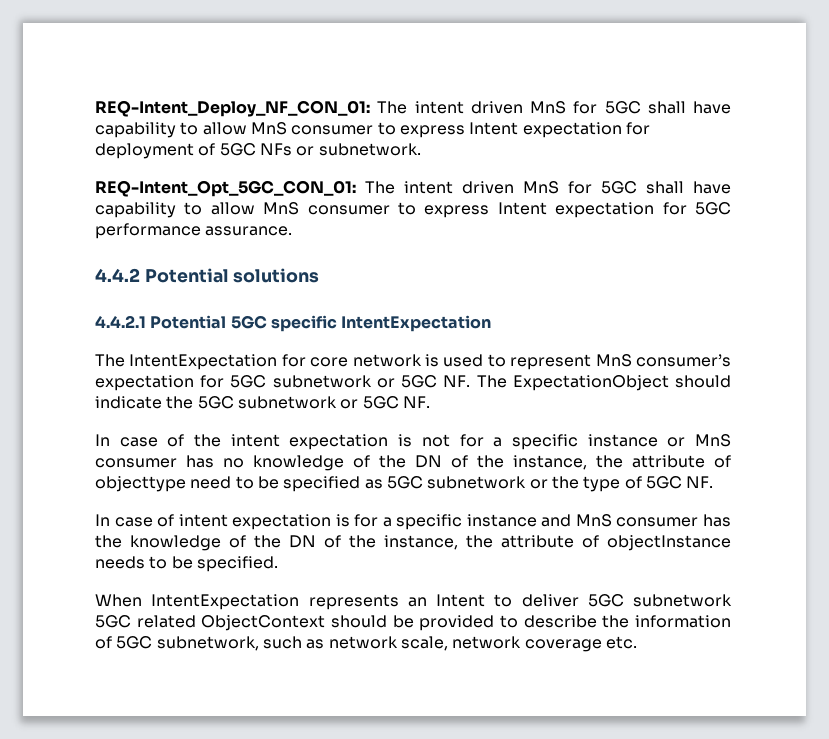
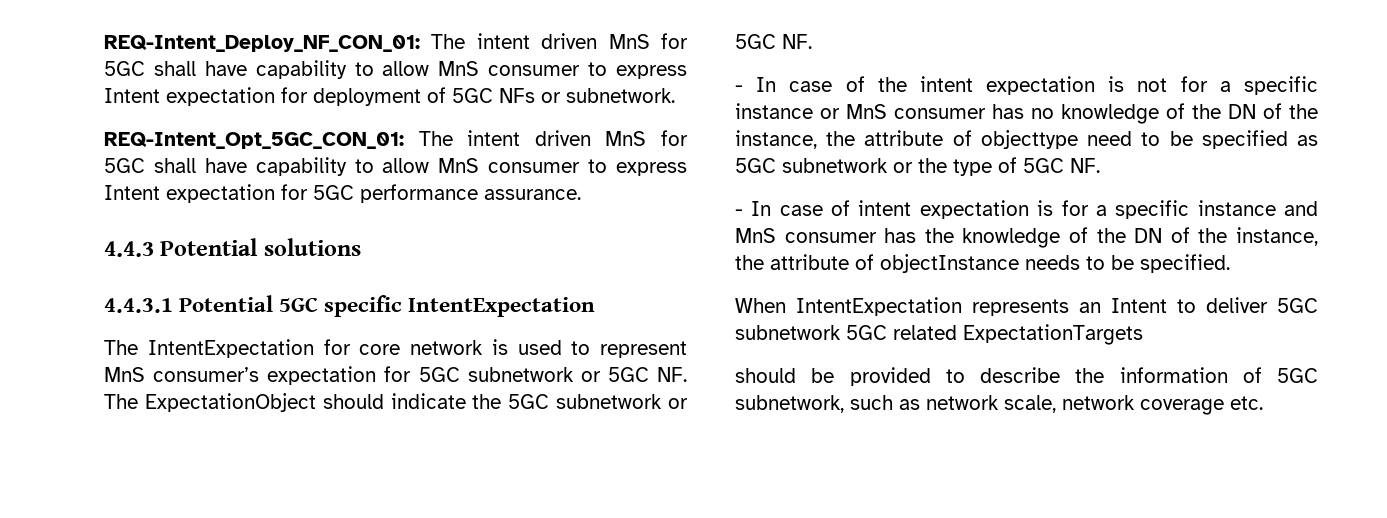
[95,268,140,282] 4.4.2 -> [104,241,154,257] 4.4.3
[95,315,146,328] 4.4.2.1 -> [104,298,173,313] 4.4.3.1
(430, 402) none -> [735,85,743,92] -
(714, 482) none -> [735,209,743,216] -
[201,615,326,631] ObjectContext -> [963,324,1143,345] ExpectationTargets //

